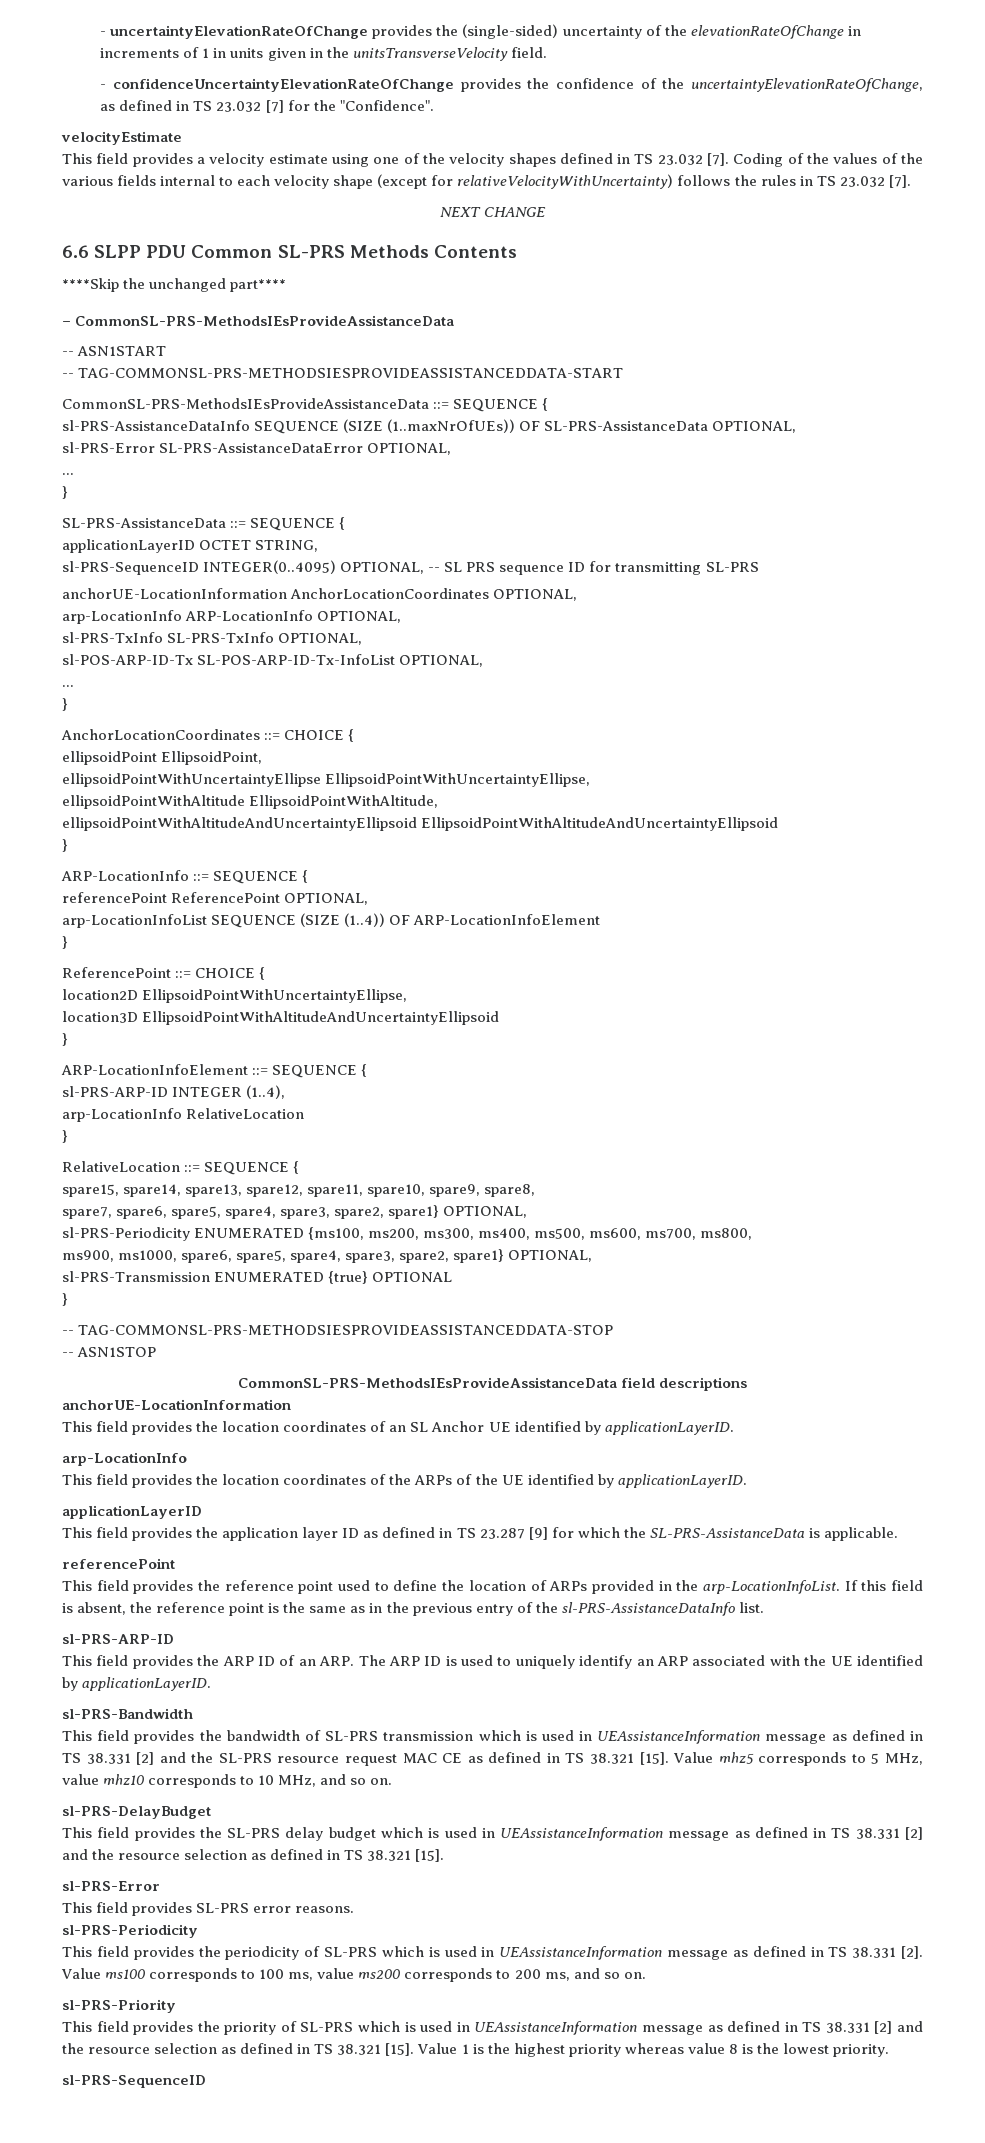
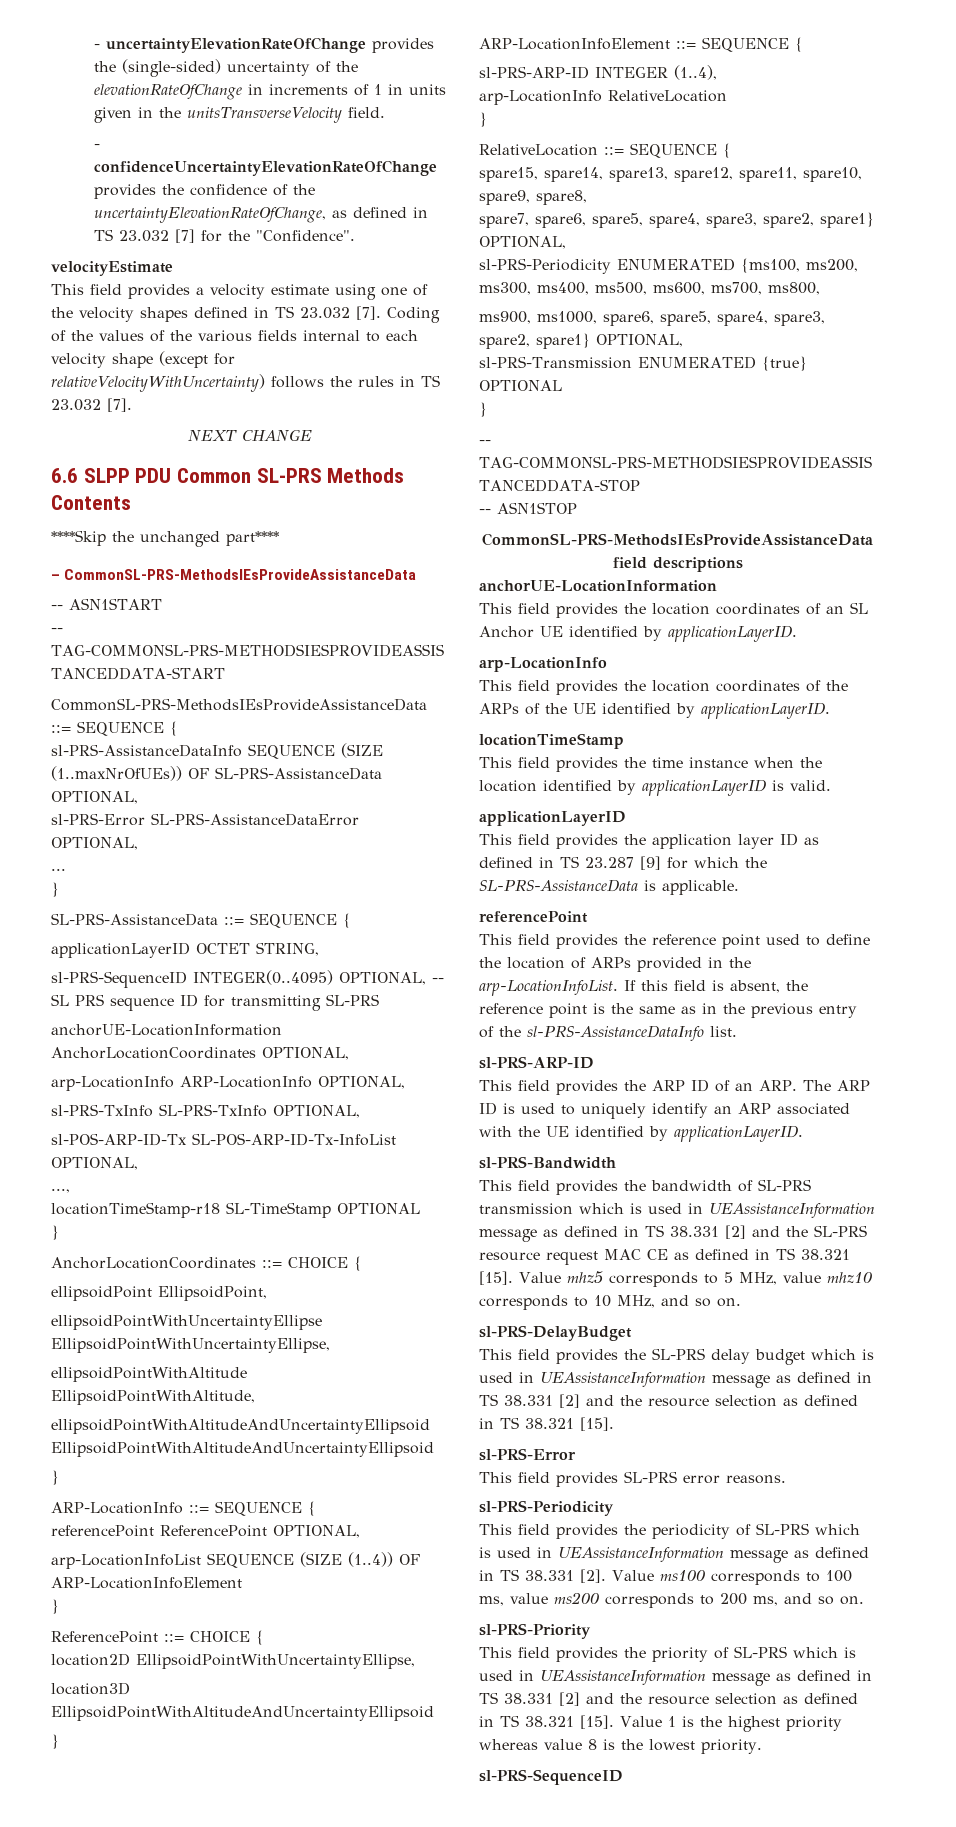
[62,685,74,687] ... -> [51,1188,70,1193] [51,1202,420,1218] ..., // locationTimeStamp-r18 SL-TimeStamp OPTIONAL
(747, 1481) none -> [479,733,624,749] [479,757,822,772] [479,779,831,796] // locationTimeStamp // This field provides the time instance when the location identified by applicationLayerID is valid.

